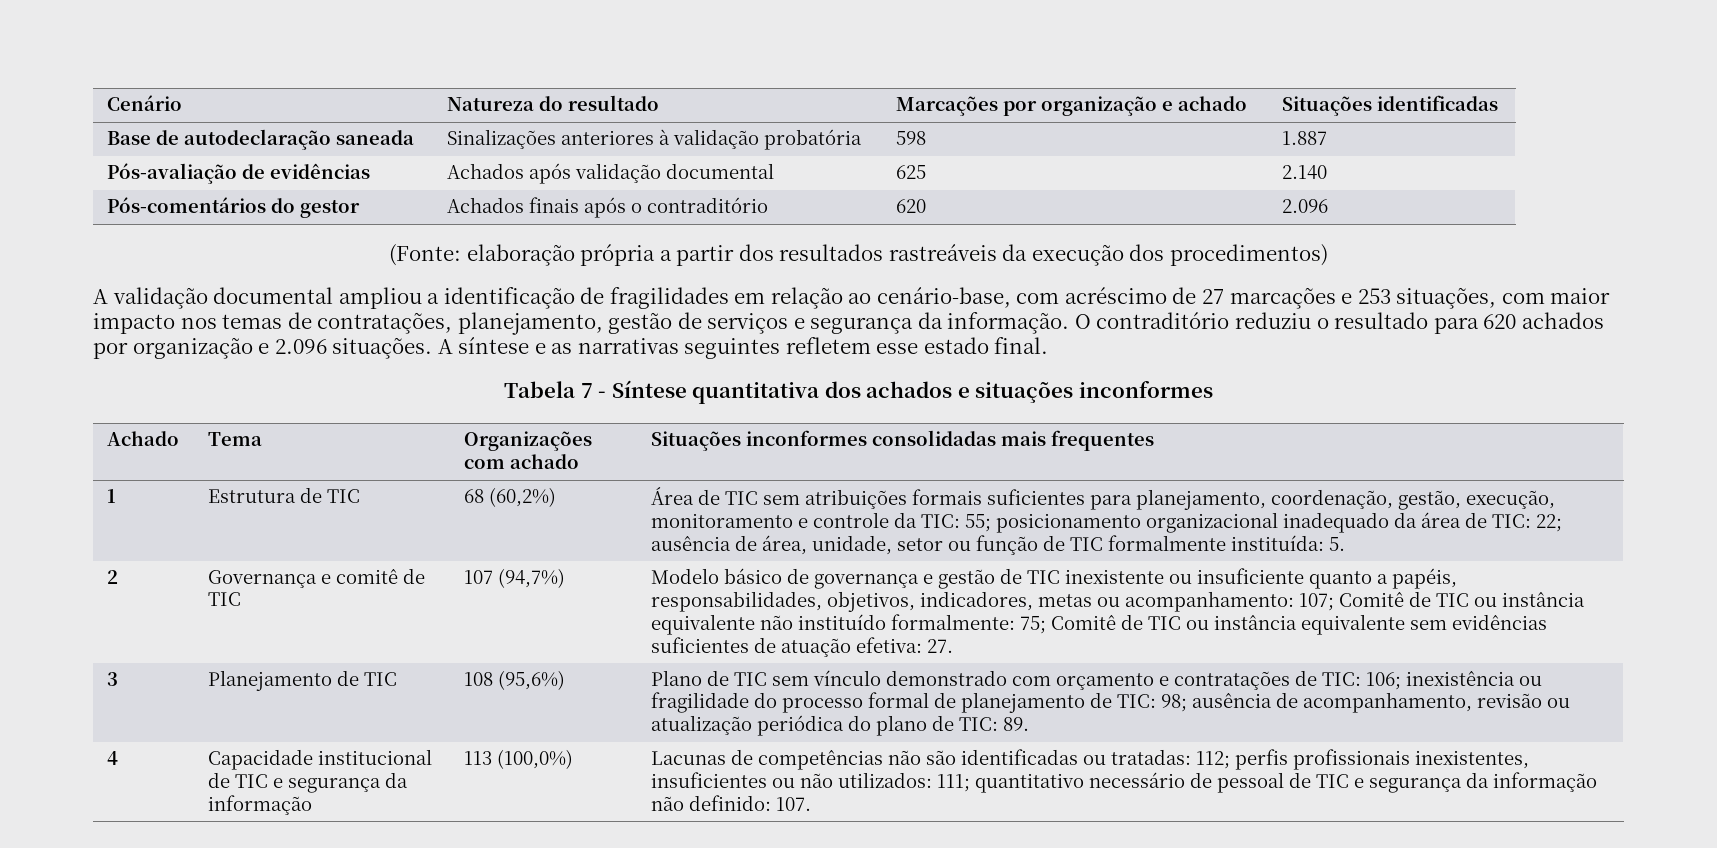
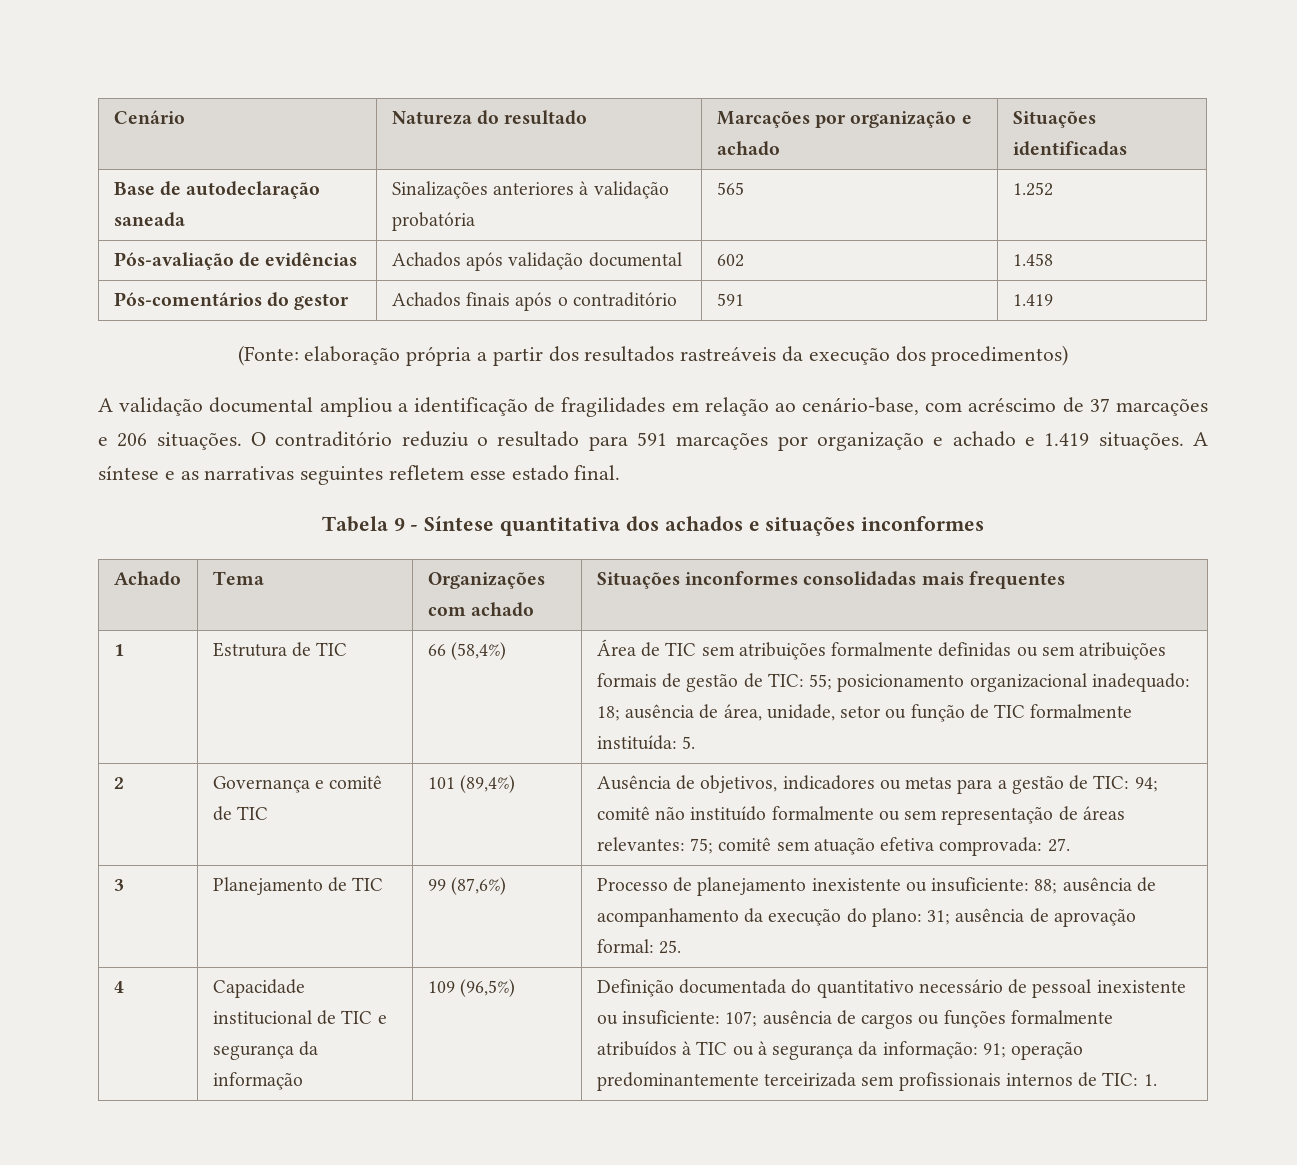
[896,131,927,145] [1282,131,1328,145] 598 | 1.887 -> [716,182,744,195] [1012,182,1053,196] 565 | 1.252
[896,165,927,179] [1282,165,1328,179] 625 | 2.140 -> [716,254,744,267] [1012,253,1053,266] 602 | 1.458
[896,199,927,213] [1282,199,1329,213] 620 | 2.096 -> [716,293,744,306] [1012,294,1053,306] 591 | 1.419
[1202,289,1225,304] 27 -> [1089,398,1110,412] 37
[1357,287,1611,309] [93,312,1070,335] 253 situações, com maior impacto nos temas de contratações, planejamento, gestão de serviços e segurança da informação. -> [117,432,242,450] 206 situações.
[1483,312,1604,329] [93,337,327,359] 620 achados por organização e 2.096 -> [637,431,1090,451] 591 marcações por organização e achado e 1.419
[580,383,593,398] 7 -> [393,518,405,531] 9
[464,487,557,507] 68 (60,2%) -> [427,642,506,660] 66 (58,4%)
[912,489,1556,510] [651,512,1563,533] formais suficientes para planejamento, coordenação, gestão, execução, monitoramento e controle da TIC: 55; posicionamento organizacional inadequado da área de TIC: 22; -> [831,642,1167,660] [596,673,1190,692] [596,706,620,721] formalmente definidas ou sem atribuições formais de gestão de TIC: 55; posicionamento organizacional inadequado: 18;
[464,568,566,588] [651,568,1458,589] [651,591,1586,612] [651,614,1548,635] [651,637,923,657] 107 (94,7%) | Modelo básico de governança e gestão de TIC inexistente ou insuficiente quanto a papéis, responsabilidades, objetivos, indicadores, metas ou acompanhamento: 107; Comitê de TIC ou instância equivalente não instituído formalmente: 75; Comitê de TIC ou instância equivalente sem evidências suficientes de atuação efetiva: -> [427,775,515,793] [596,775,1158,794] [596,806,1125,825] [596,837,1043,856] 101 (89,4%) | Ausência de objetivos, indicadores ou metas para a gestão de TIC: 94; comitê não instituído formalmente ou sem representação de áreas relevantes: 75; comitê sem atuação efetiva comprovada:
[464,670,566,690] [651,670,1543,690] [651,692,1571,713] [651,715,1030,736] 108 (95,6%) | Plano de TIC sem vínculo demonstrado com orçamento e contratações de TIC: 106; inexistência ou fragilidade do processo formal de planejamento de TIC: 98; ausência de acompanhamento, revisão ou atualização periódica do plano de TIC: 89. -> [427,877,506,895] [596,877,1156,896] [596,908,1136,927] [596,939,681,954] 99 (87,6%) | Processo de planejamento inexistente ou insuficiente: 88; ausência de acompanhamento da execução do plano: 31; ausência de aprovação formal: 25.
[464,749,574,769] [651,749,1530,770] [651,772,1598,793] [651,795,812,811] 113 (100,0%) | Lacunas de competências não são identificadas ou tratadas: 112; perfis profissionais inexistentes, insuficientes ou não utilizados: 111; quantitativo necessário de pessoal de TIC e segurança da informação não definido: 107. -> [427,979,515,997] [596,979,1186,998] [596,1010,1113,1029] [596,1041,1084,1060] [596,1072,1157,1091] 109 (96,5%) | Definição documentada do quantitativo necessário de pessoal inexistente ou insuficiente: 107; ausência de cargos ou funções formalmente atribuídos à TIC ou à segurança da informação: 91; operação predominantemente terceirizada sem profissionais internos de TIC: 1.

